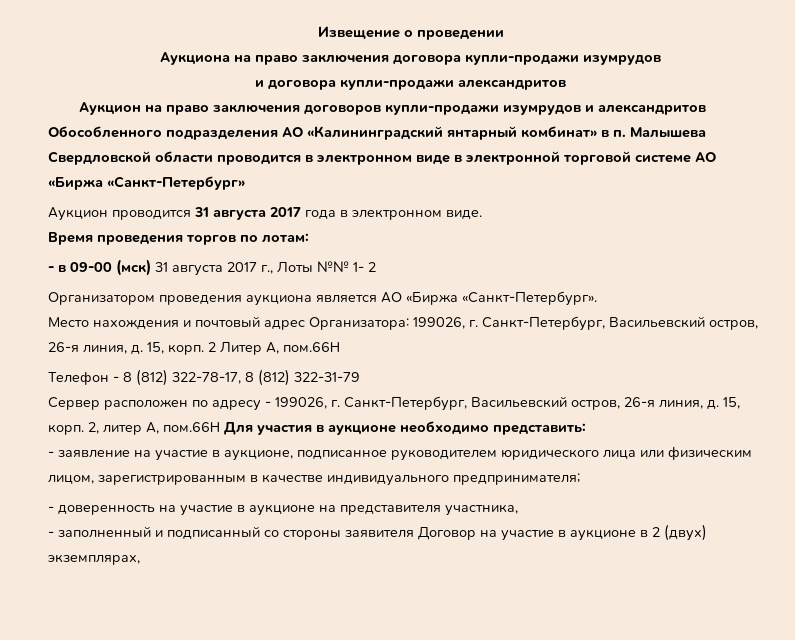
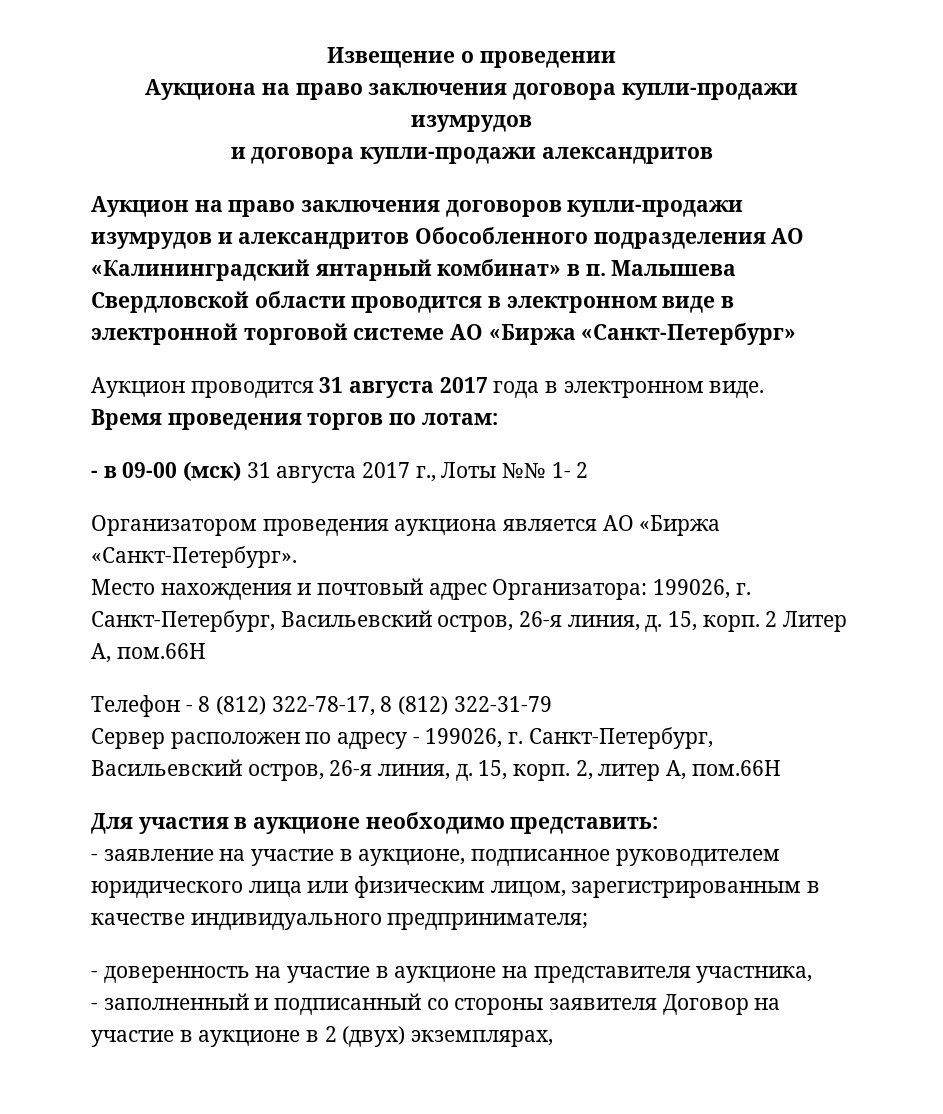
(220, 427) none -> (781, 768) //

